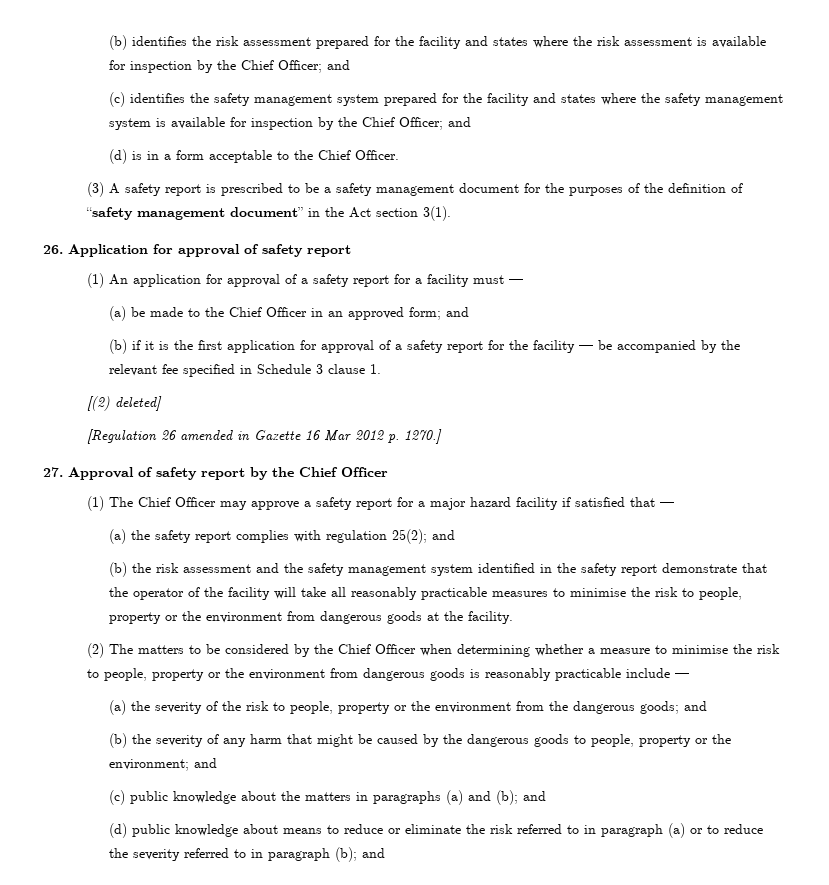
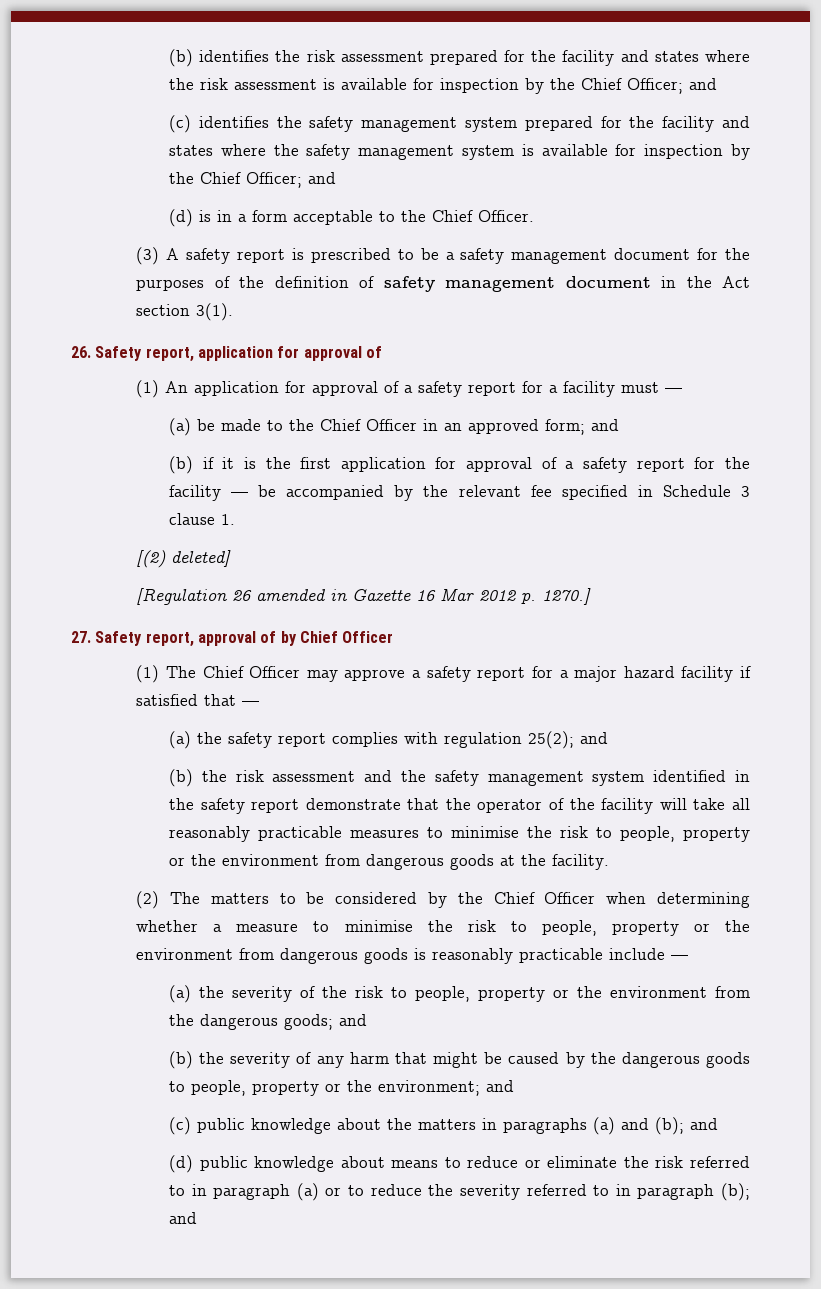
[86,207,304,220] “safety management document” -> [383,276,651,292] safety management document
[68,244,351,257] Application for approval of safety report -> [95,346,382,362] Safety report, application for approval of
[68,467,294,480] Approval of safety report by the -> [95,631,297,647] Safety report, approval of by

